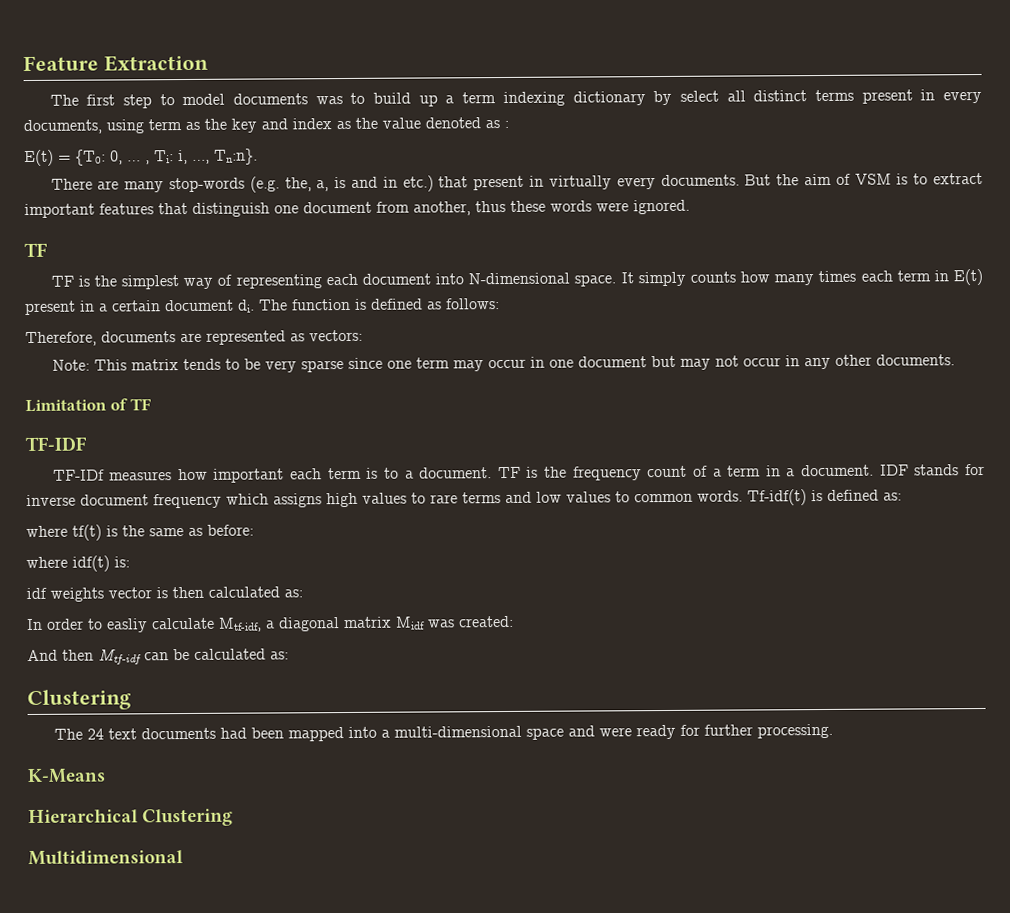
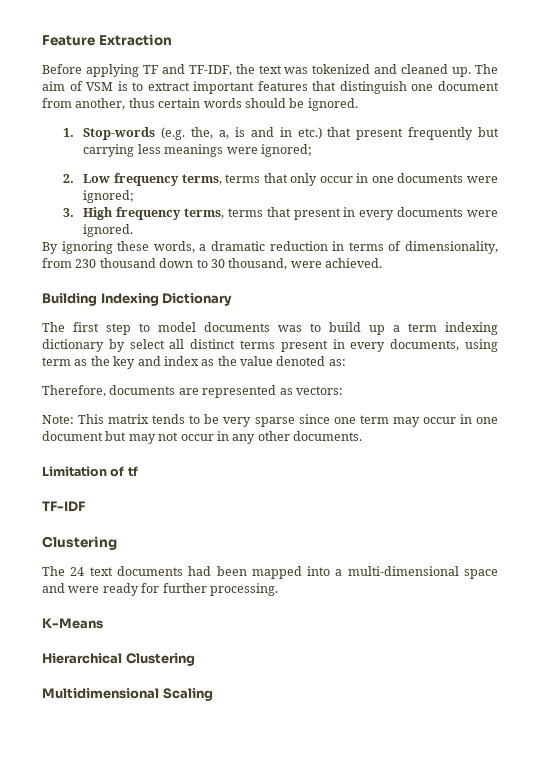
(209, 63) none -> [42,64,499,77] [42,81,500,94] [42,98,358,111] [62,127,499,140] [83,144,312,157] [62,173,499,186] [83,190,135,203] [62,207,498,220] [83,224,134,237] [42,241,499,254] [42,258,382,270] [42,293,233,306] // Before applying TF and TF-IDF, the text was tokenized and cleaned up. The aim of VSM is to extract important features that distinguish one document from another, thus certain words should be ignored. // 1. Stop-words (e.g. the, a, is and in etc.) that present frequently but carrying less meanings were ignored; // 2. Low frequency terms, terms that only occur in one documents were ignored; // 3. High frequency terms, terms that present in every documents were ignored. // By ignoring these words, a dramatic reduction in terms of dimensionality, from 230 thousand down to 30 thousand, were achieved. // Building Indexing Dictionary
[485,120,509,129] [24,148,258,167] [50,172,983,193] [24,199,690,219] [24,242,48,258] [50,268,984,290] [25,298,500,316] as : // E(t) = {T0: 0, … , Ti: i, …, Tn:n}. // There are many stop-words (e.g. the, a, is and in etc.) that present in virtually every documents. But the aim of VSM is to extract important features that distinguish one document from another, thus these words were ignored. // TF // TF is the simplest way of representing each document into N-dimensional space. It simply counts how many times each term in E(t) present in a certain document di. The function is defined as follows: -> [328,359,346,366] as:
[130,398,153,411] TF -> [127,466,138,477] tf
[52,463,986,483] [26,489,902,509] [26,524,254,541] [26,555,130,572] [26,586,303,602] [27,615,514,633] [27,648,289,665] // TF-IDf measures how important each term is to a document. TF is the frequency count of a term in a document. IDF stands for inverse document frequency which assigns high values to rare terms and low values to common words. Tf-idf(t) is defined as: // where tf(t) is the same as before: // where idf(t) is: // idf weights vector is then calculated as: // In order to easliy calculate Mtf-idf, a diagonal matrix Midf was created: // And then Mtf-idf can be calculated as: -> (85, 506) none
(183, 858) none -> [162,688,213,701] Scaling

